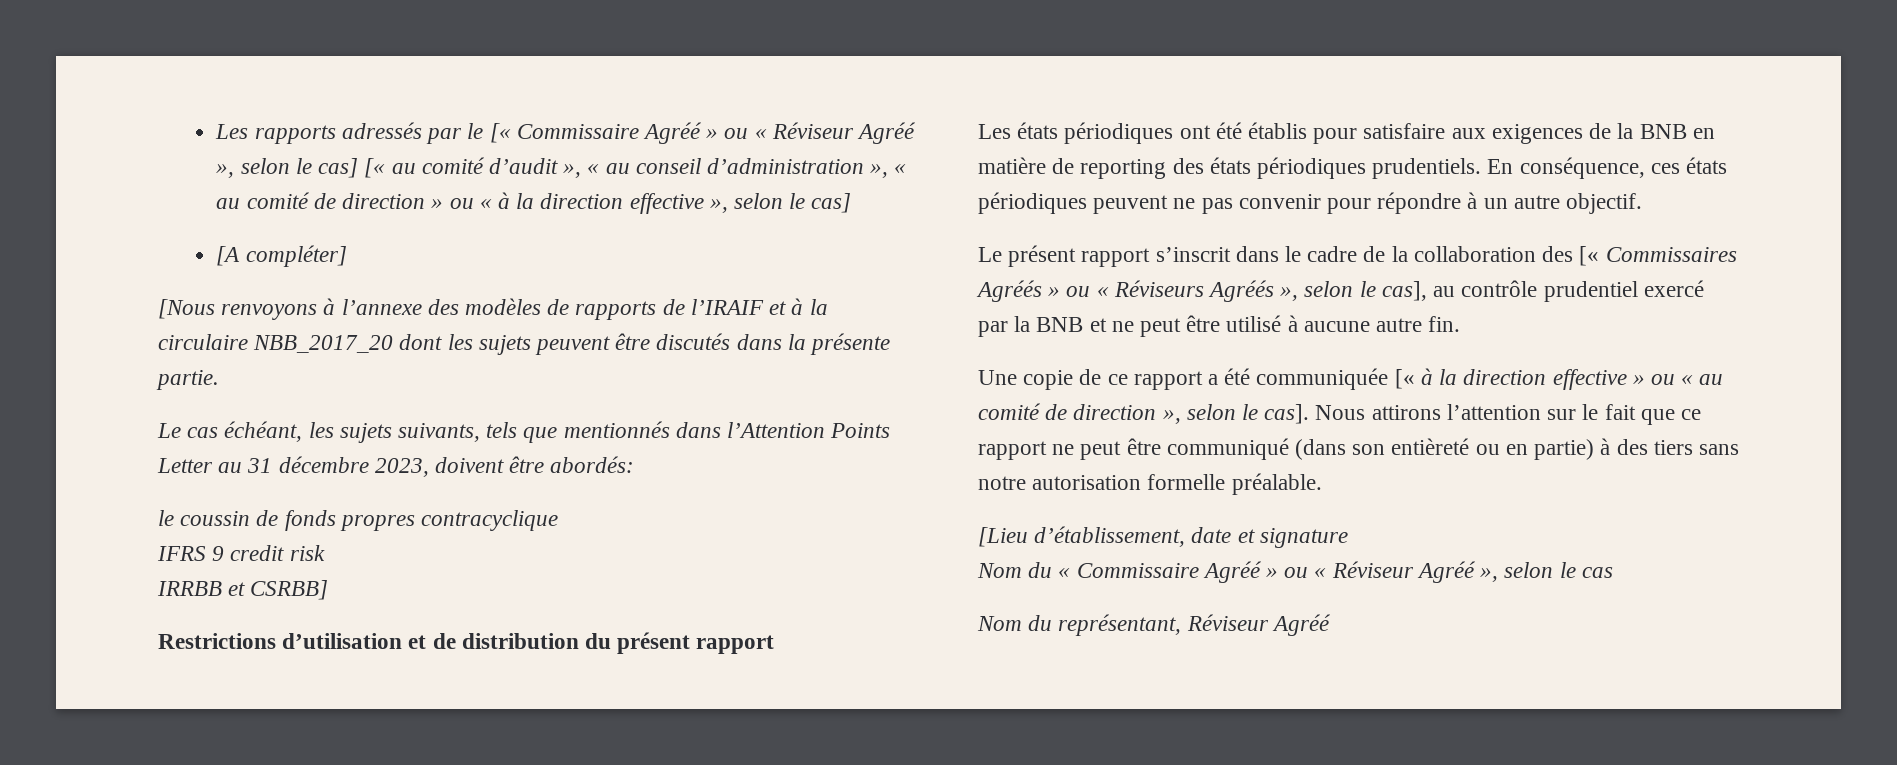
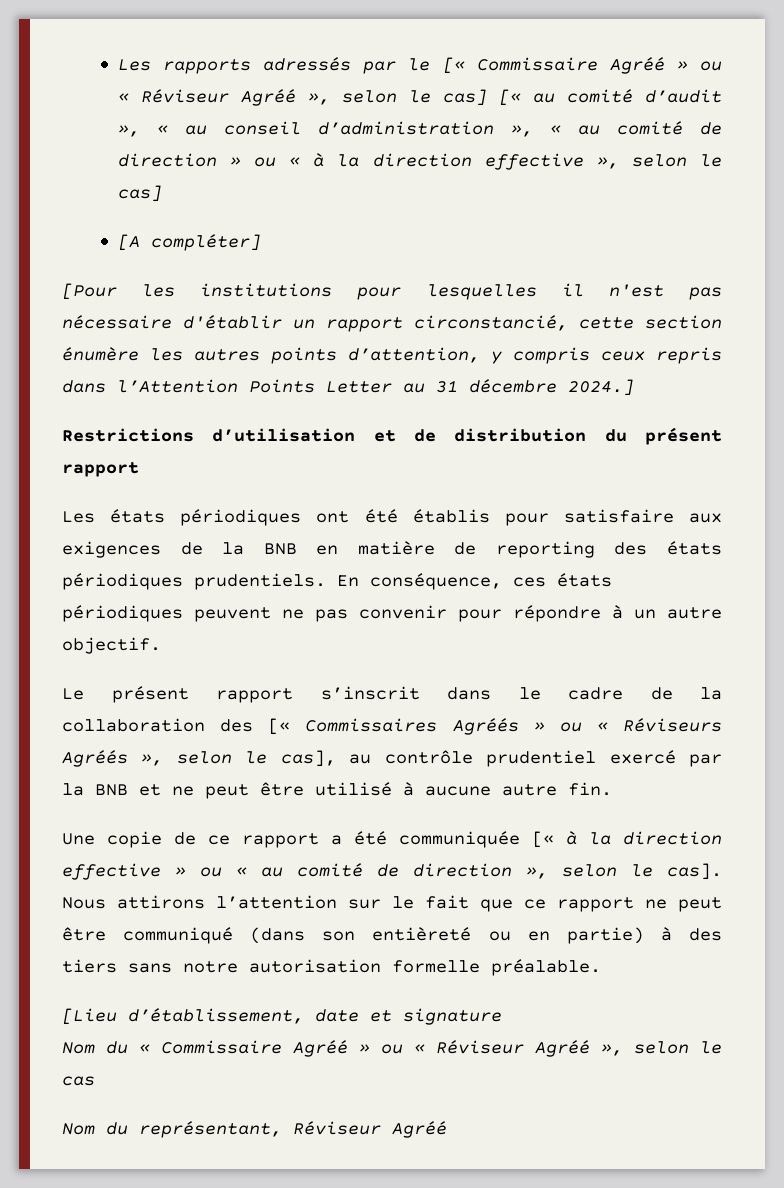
[158,298,828,320] [158,333,891,355] [156,370,219,390] [157,421,670,443] [Nous renvoyons à l’annexe des modèles de rapports de l’IRAIF et à la circulaire NBB_2017_20 dont les sujets peuvent être discutés dans la présente partie. // Le cas échéant, les sujets suivants, tels que mentionnés -> [62,283,722,300] [62,315,722,332] [62,347,722,364] [Pour les institutions pour lesquelles il n'est pas nécessaire d'établir un rapport circonstancié, cette section énumère les autres points d’attention, y compris ceux repris
[374,456,635,477] [158,510,559,531] [157,545,325,561] [157,580,329,600] 2023, doivent être abordés: // le coussin de fonds propres contracyclique // IFRS 9 credit risk // IRRBB et CSRBB] -> [568,379,634,396] 2024.]

